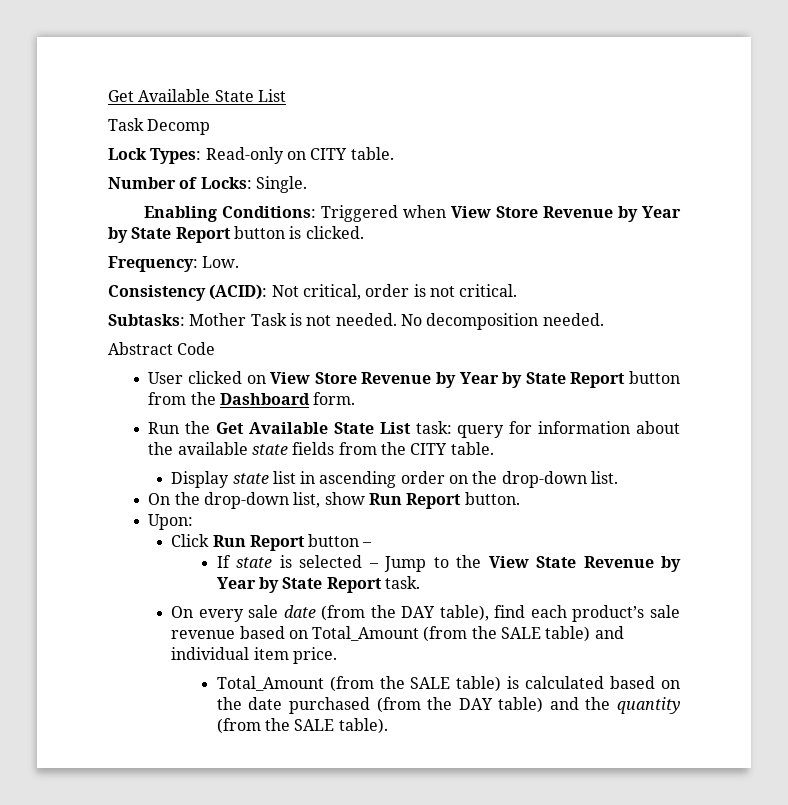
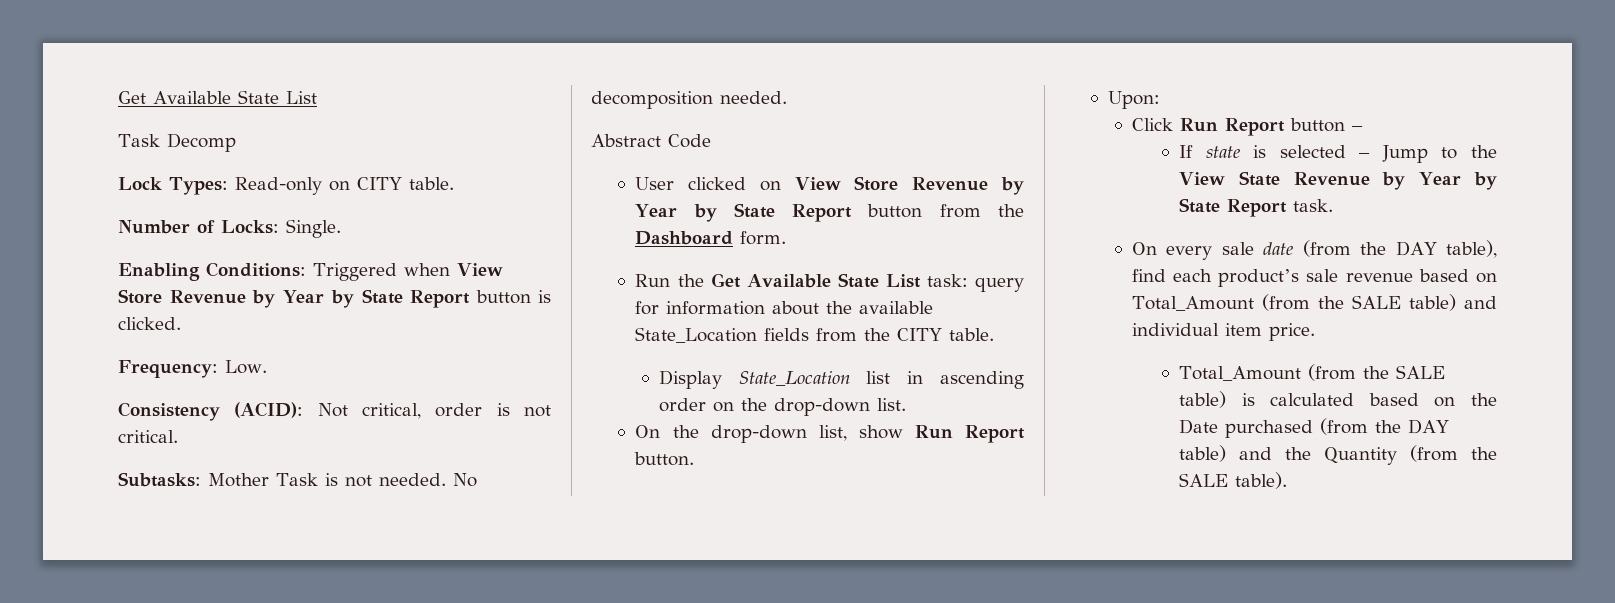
[252,444,289,455] state -> [635,327,758,343] State_Location
[232,473,269,484] state -> [738,371,850,386] State_Location
[248,697,283,710] date -> [1179,419,1219,434] Date
[617,697,681,714] quantity -> [1324,447,1398,465] Quantity

